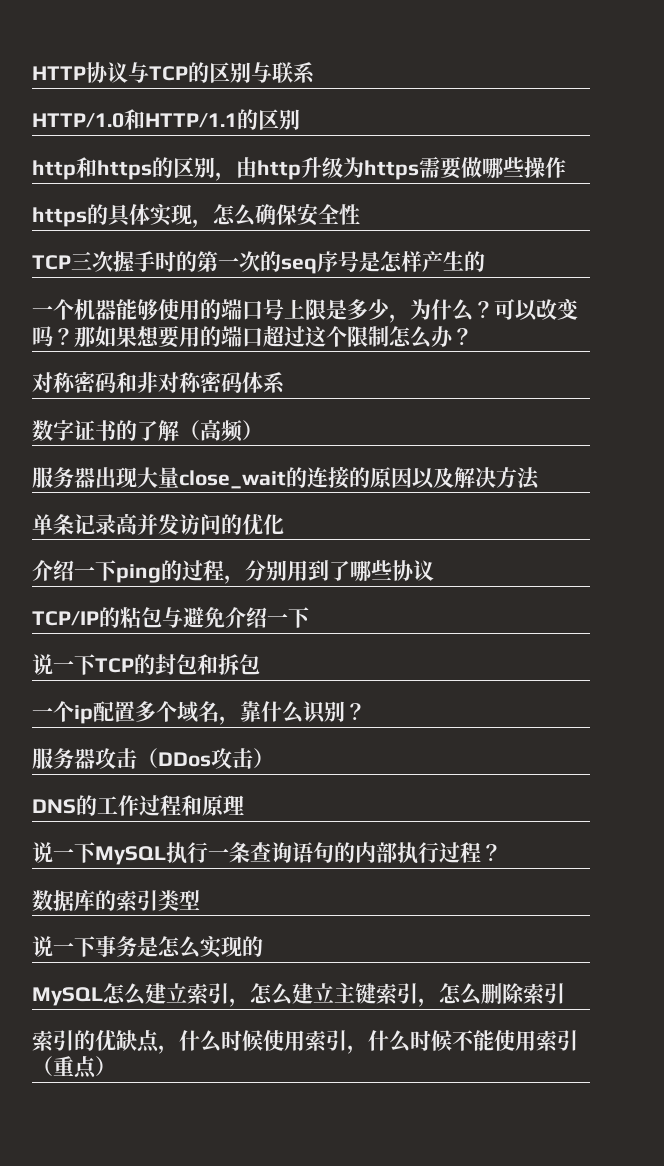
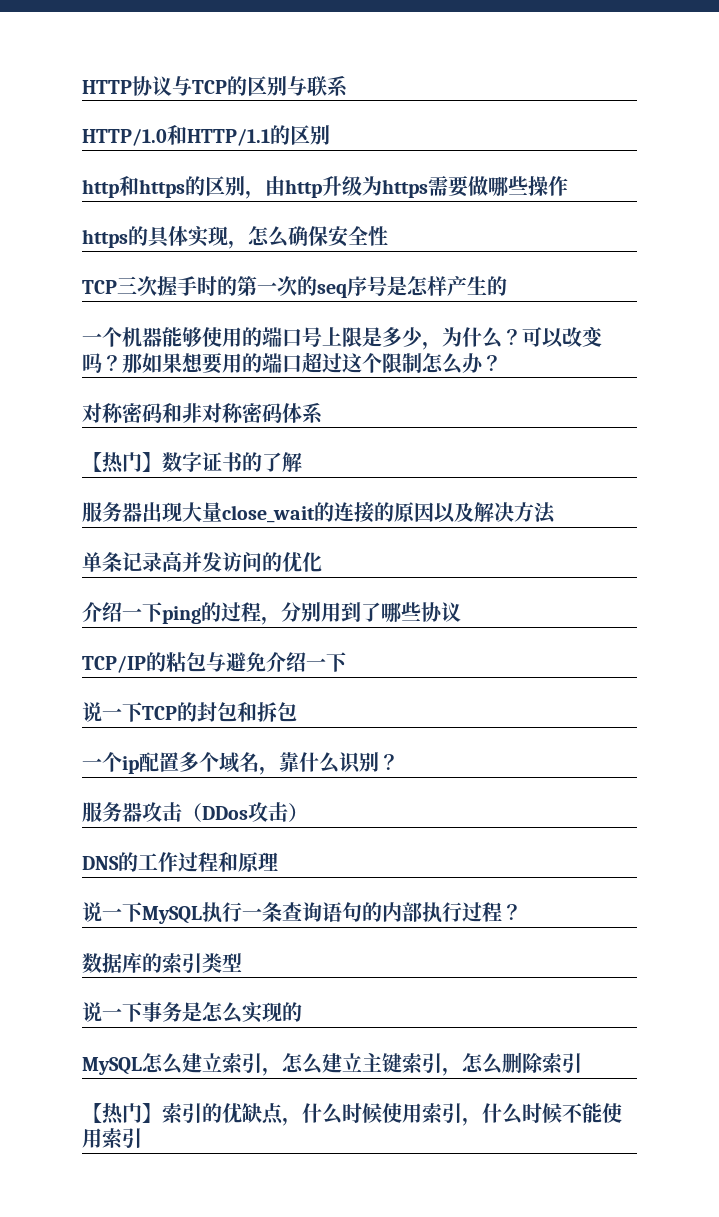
(285, 383) none -> [82,452,162,474] 【热门】
[179,419,263,442] （高频） -> (302, 462) none
(565, 993) none -> [82,1103,162,1125] 【热门】
[32,1056,116,1079] （重点） -> (142, 1138) none

